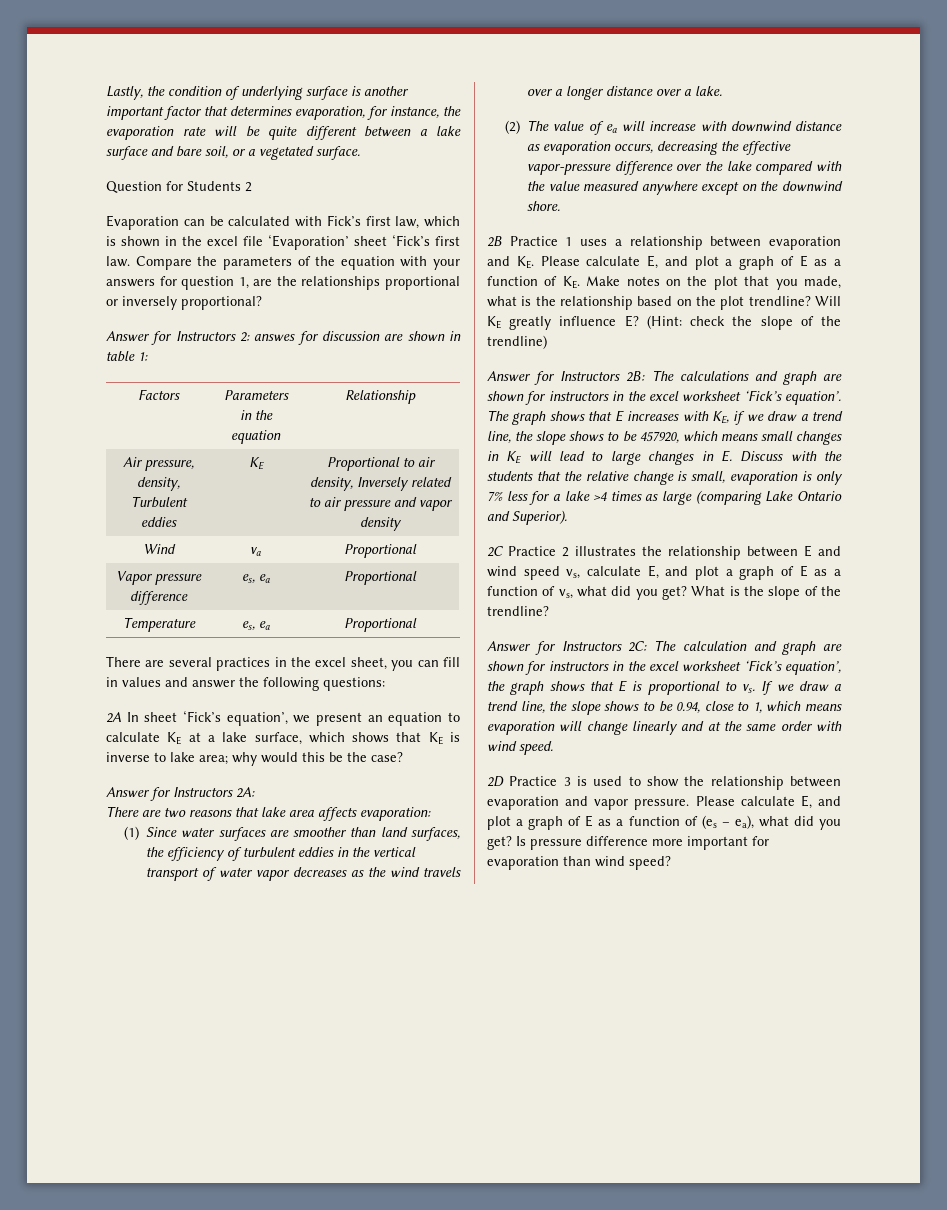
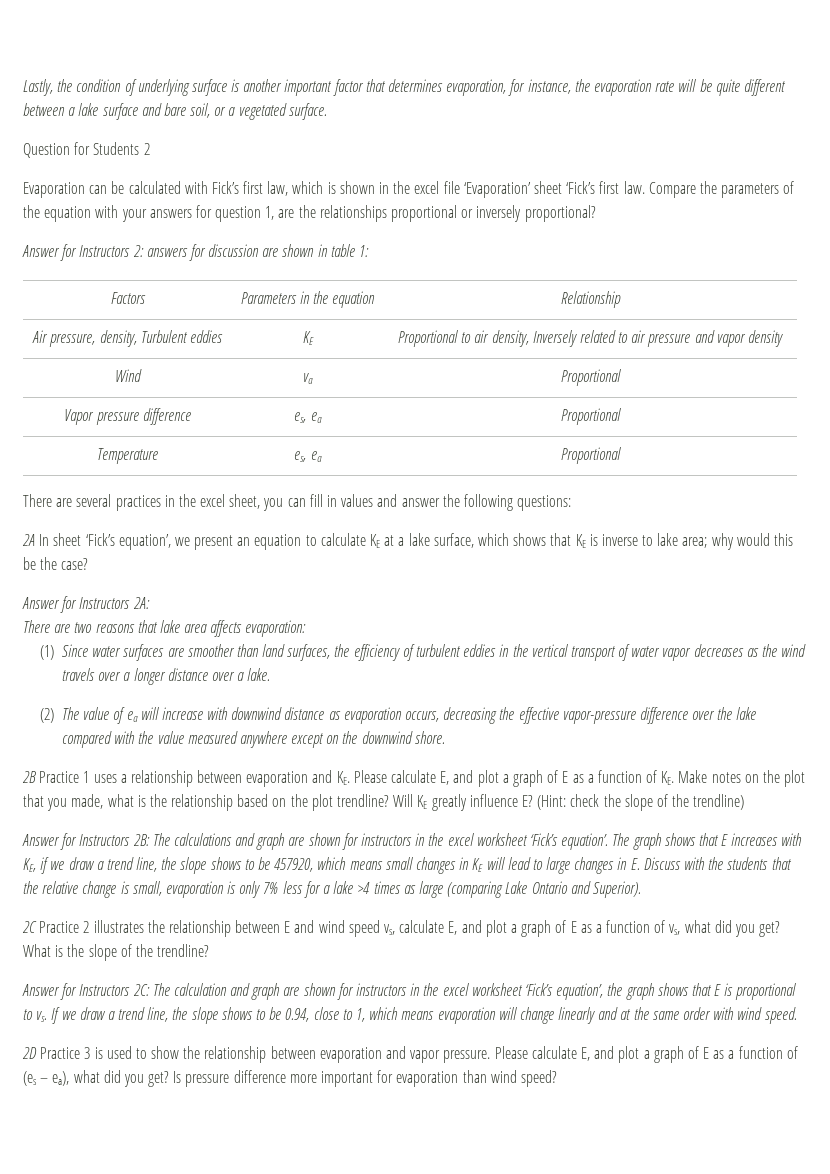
[254,334,296,341] answes -> [146,248,188,257] answers

